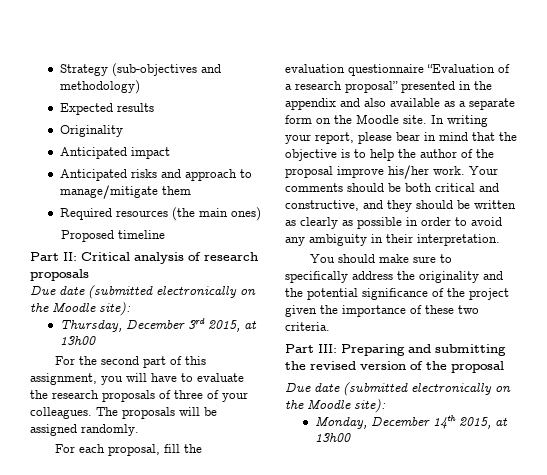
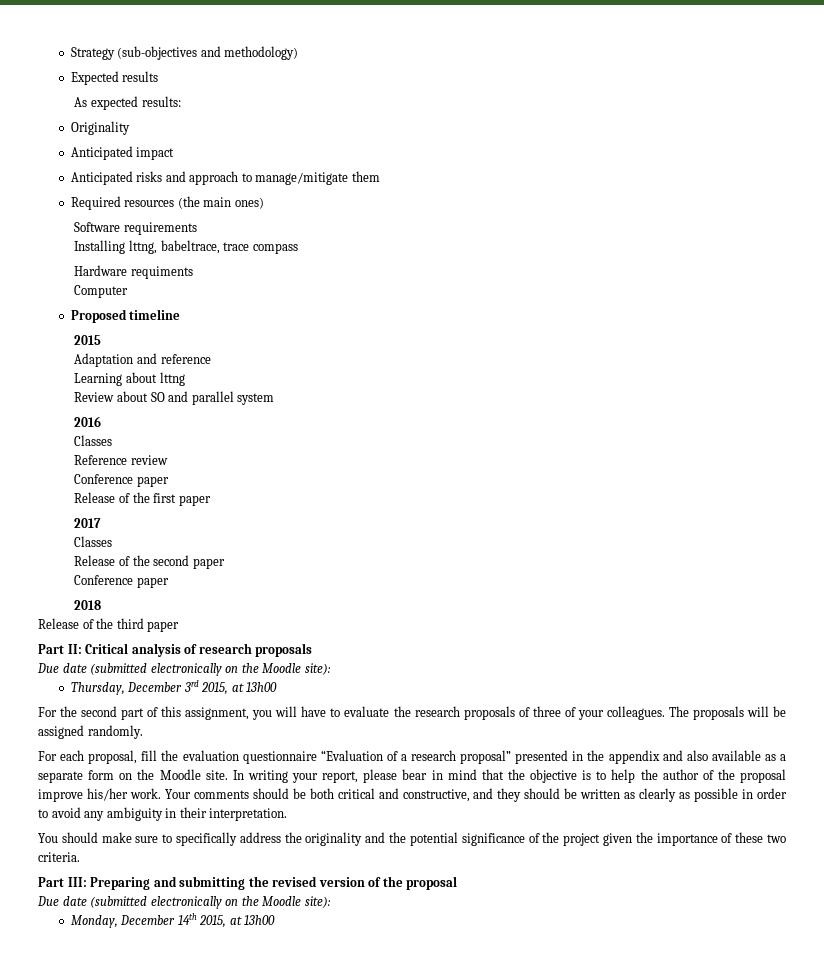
(155, 107) none -> [74,96,181,110] // As expected results:
[61,230,166,242] Proposed timeline -> [74,222,197,235] [74,240,298,254] [74,265,193,279] [74,285,129,298] [70,309,181,323] [74,335,102,345] [74,353,211,367] [74,372,185,386] [74,391,275,405] [74,416,102,427] [74,435,113,446] [74,455,168,465] [74,474,169,487] [74,492,211,506] [74,518,102,528] [74,536,113,547] [74,555,225,569] [74,575,169,588] [74,600,102,610] [38,618,180,632] Software requirements // Installing lttng, babeltrace, trace compass // Hardware requiments // Computer // Proposed timeline // 2015 // Adaptation and reference // Learning about lttng // Review about SO and parallel system // 2016 // Classes // Reference review // Conference paper // Release of the first paper // 2017 // Classes // Release of the second paper // Conference paper // 2018 // Release of the third paper

